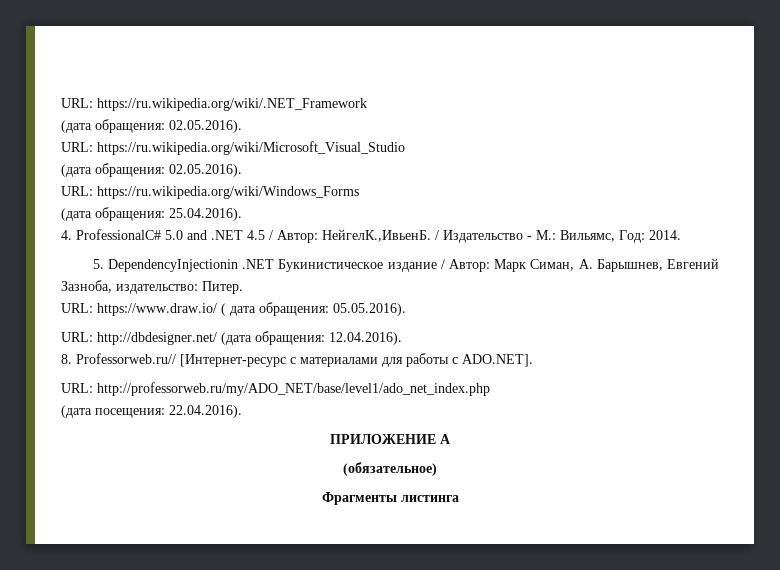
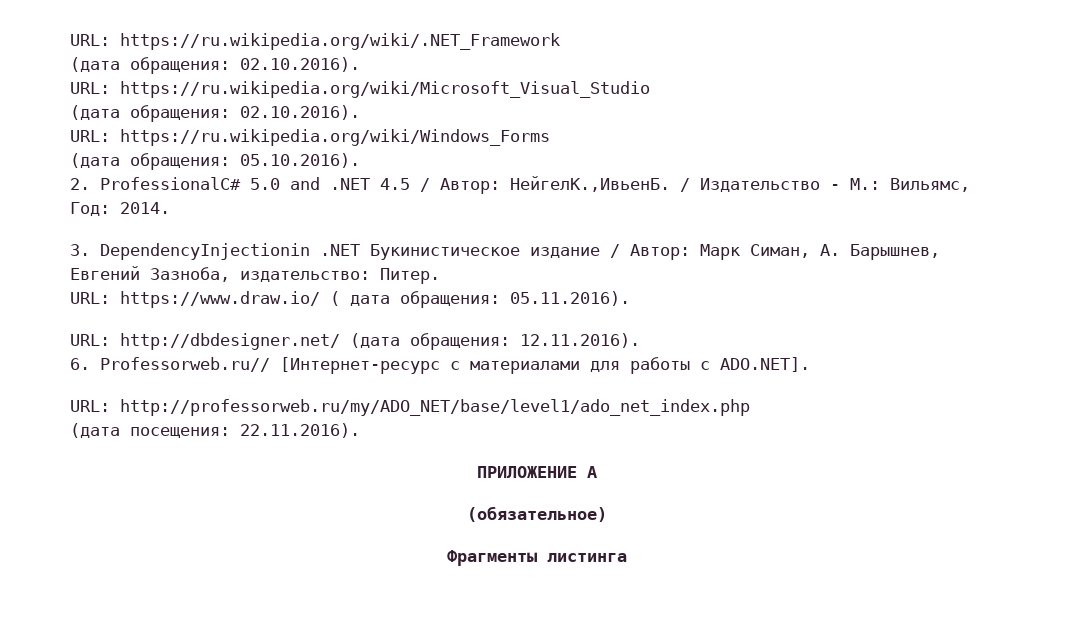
[169,120,242,133] 02.05.2016). -> [240,57,360,72] 02.10.2016).
[169,164,242,177] 02.05.2016). -> [240,105,360,120] 02.10.2016).
[169,208,242,221] [61,230,72,240] 25.04.2016). // 4. -> [240,153,360,168] [70,178,90,190] 05.10.2016). // 2.
[92,259,104,269] 5. -> [70,244,90,256] 3.
[333,303,406,316] 05.05.2016). -> [510,291,630,306] 05.11.2016).
[329,332,402,345] [61,354,72,364] 12.04.2016). // 8. -> [520,333,640,348] [70,358,90,370] 12.11.2016). // 6.
[169,405,242,418] 22.04.2016). -> [240,423,360,438] 22.11.2016).

